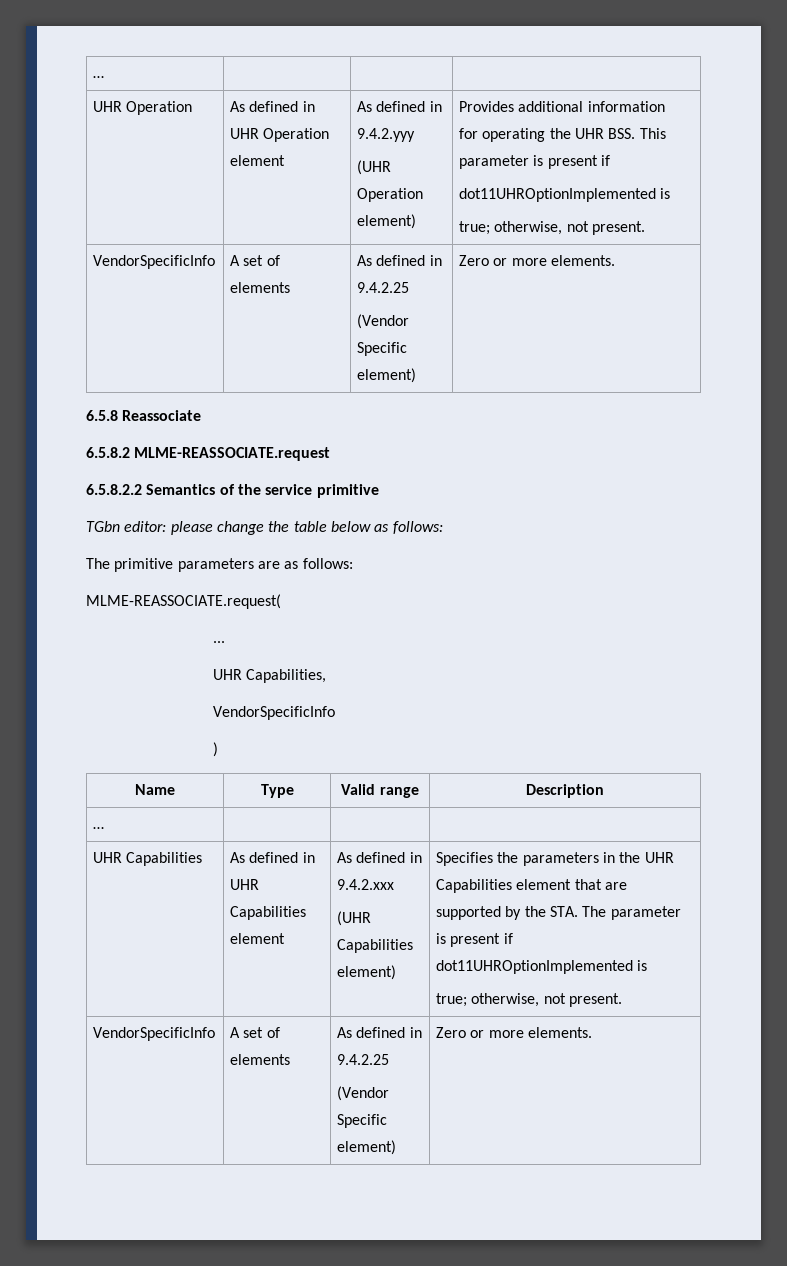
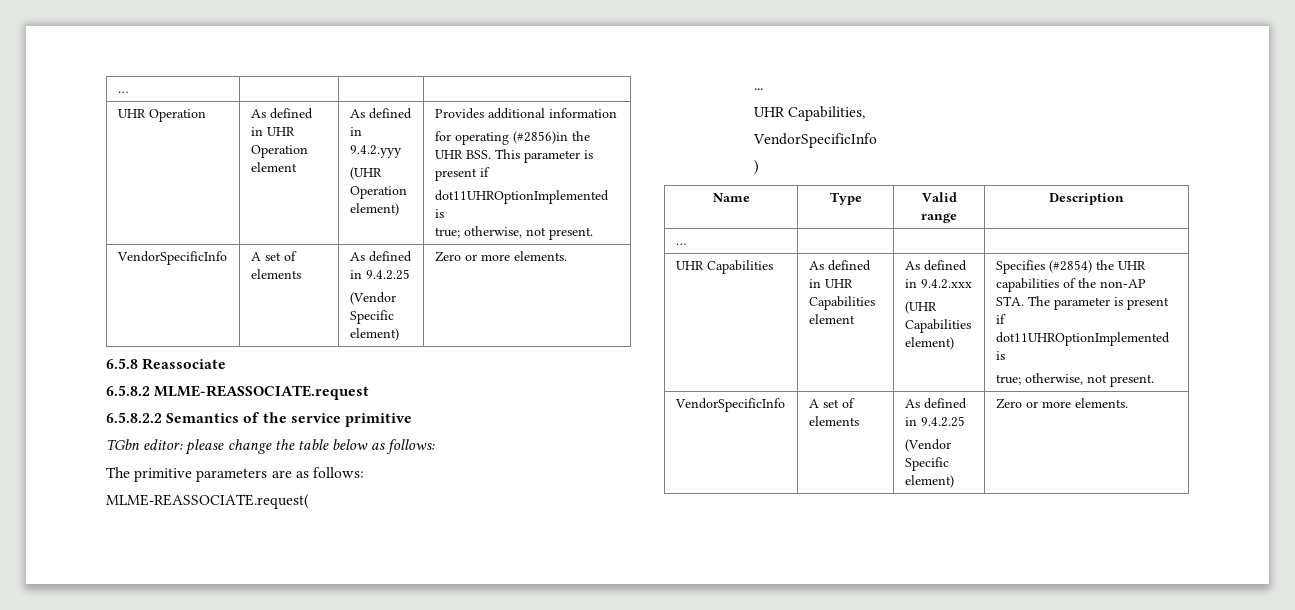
(546, 135) none -> [512,131,568,144] (#2856)in
[497,852,674,866] [436,879,627,893] [436,906,546,920] the parameters in the UHR Capabilities element that are supported by the -> [1048,260,1146,273] [995,278,1146,292] (#2854) the UHR capabilities of the non-AP

